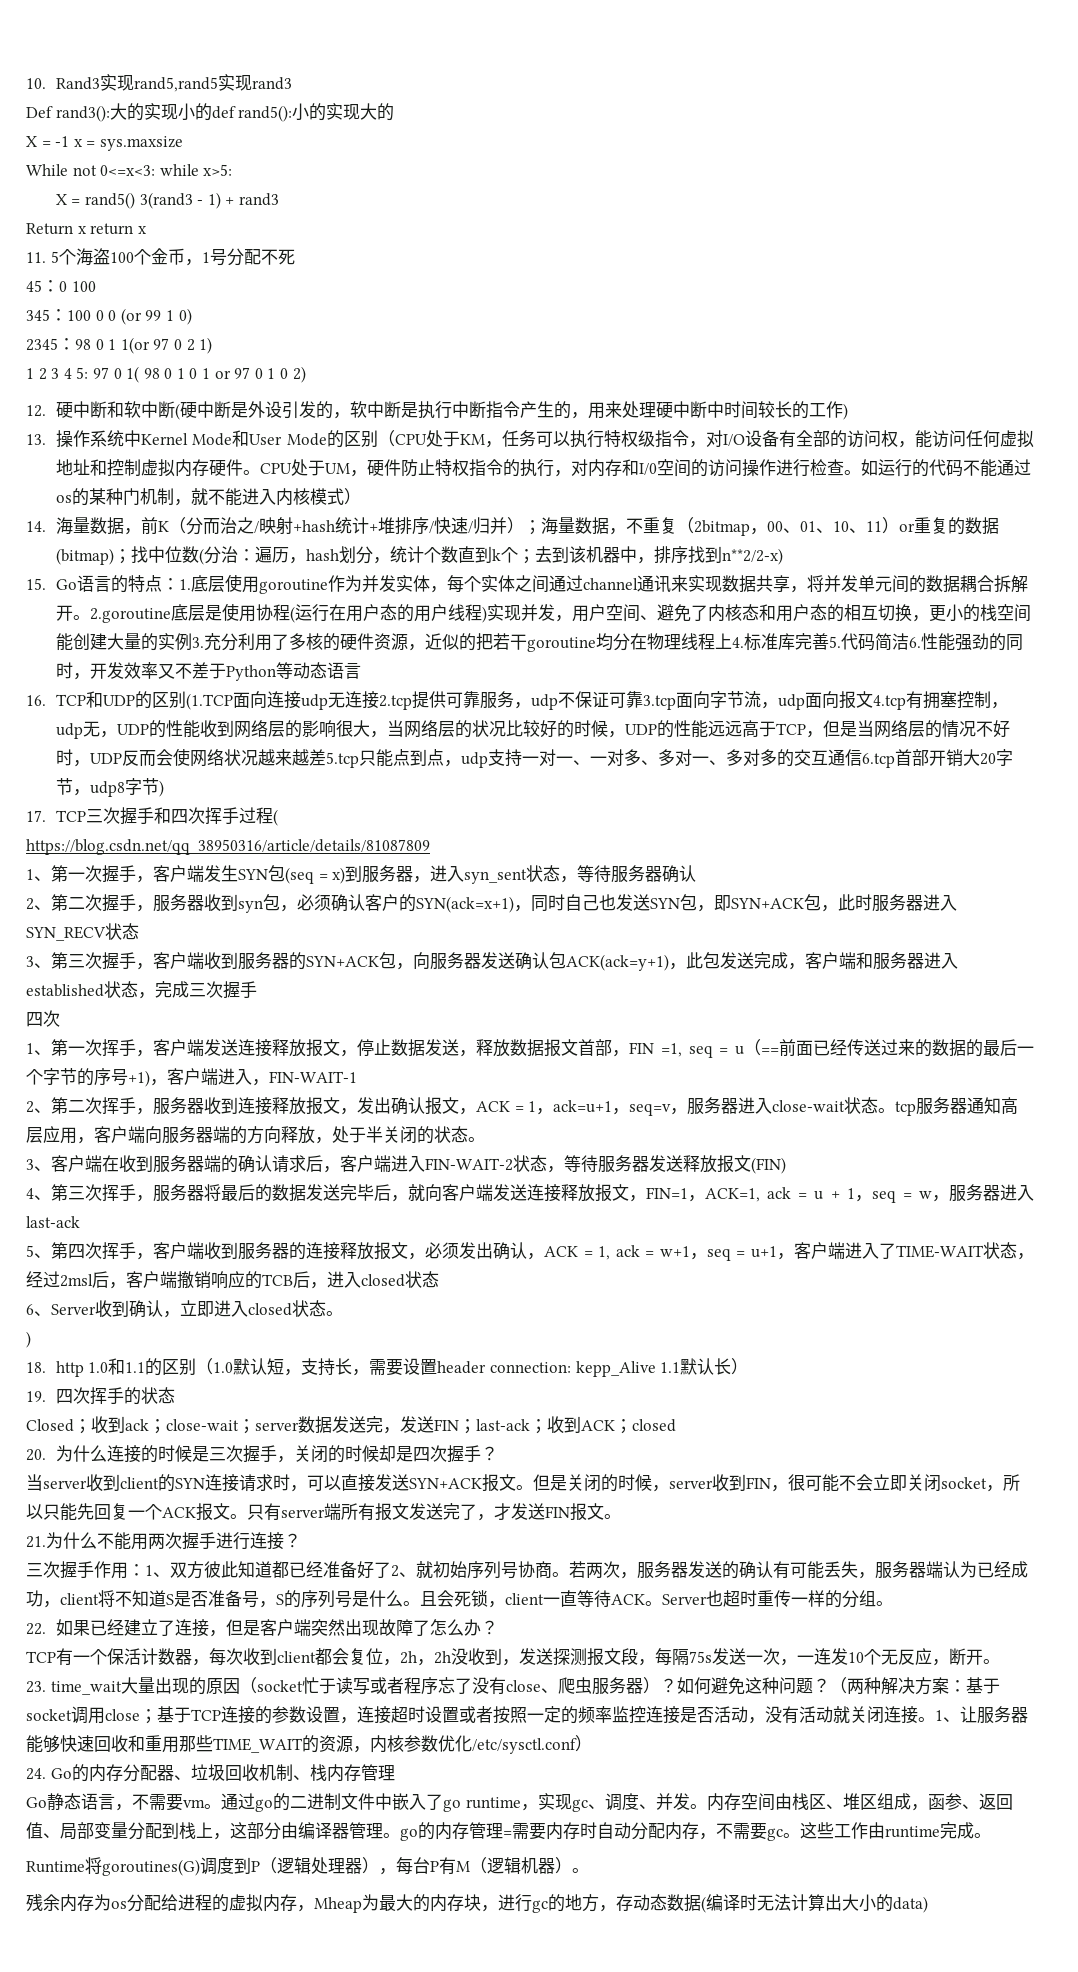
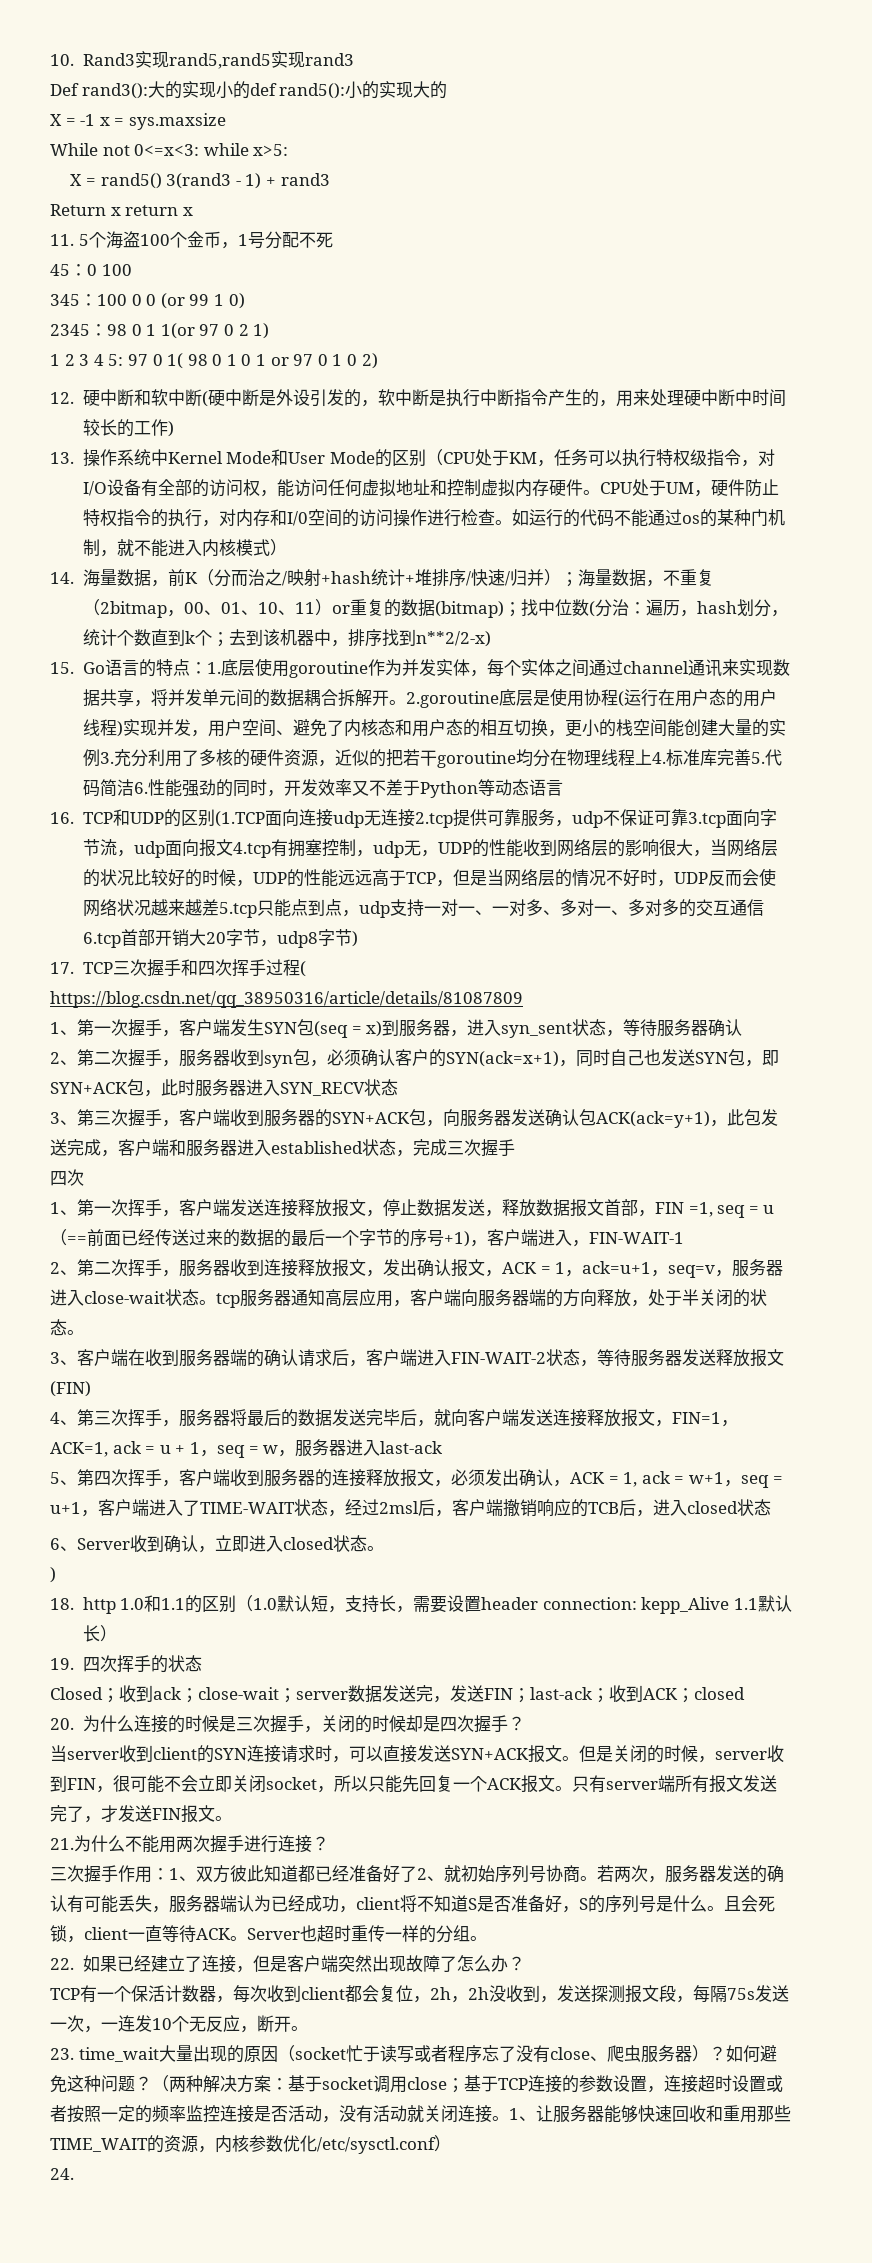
[242,1591,259,1608] 号 -> [545,1895,562,1913] 好
[50,1764,395,1782] [26,1793,1013,1812] [26,1822,991,1841] [26,1857,589,1876] [26,1894,928,1913] Go的内存分配器、垃圾回收机制、栈内存管理 // Go静态语言，不需要vm。通过go的二进制文件中嵌入了go runtime，实现gc、调度、并发。内存空间由栈区、堆区组成，函参、返回值、局部变量分配到栈上，这部分由编译器管理。go的内存管理=需要内存时自动分配内存，不需要gc。这些工作由runtime完成。 // Runtime将goroutines(G)调度到P（逻辑处理器），每台P有M（逻辑机器）。 // 残余内存为os分配给进程的虚拟内存，Mheap为最大的内存块，进行gc的地方，存动态数据(编译时无法计算出大小的data) -> (74, 2174) none

